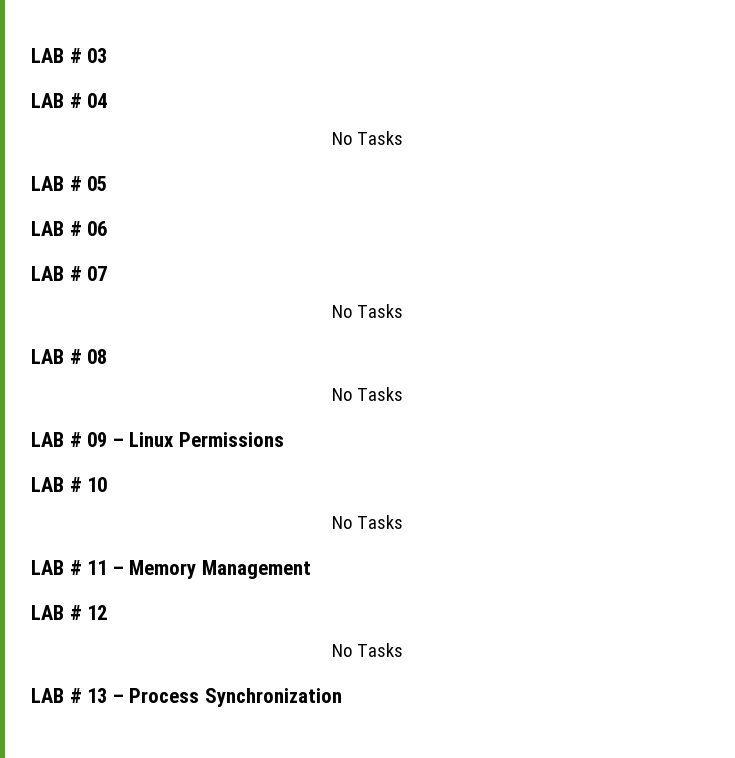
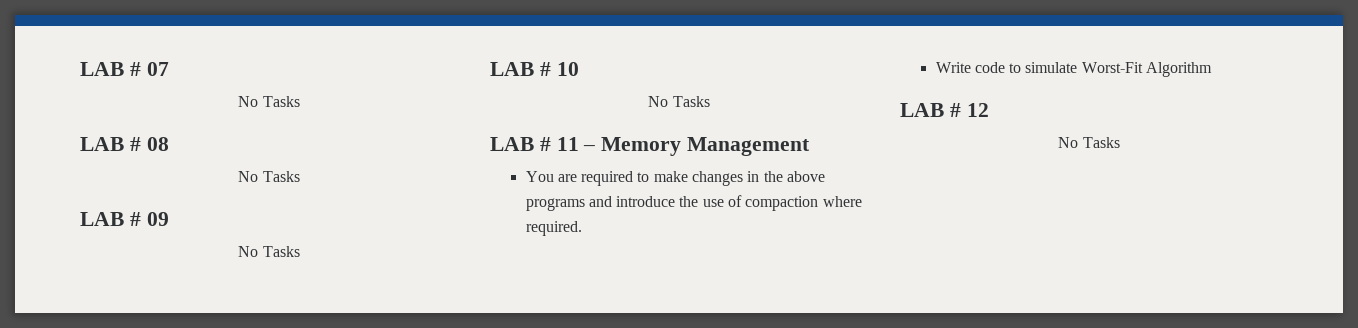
[31,48,108,63] [31,93,108,108] [332,131,403,145] [31,176,108,191] [31,221,108,236] [31,266,82,281] LAB # 03 // LAB # 04 // No Tasks // LAB # 05 // LAB # 06 // LAB # -> [80,62,141,76] LAB #
[112,432,284,447] – Linux Permissions -> [238,246,300,257] // No Tasks
(311, 569) none -> [525,171,826,186] [525,195,862,211] [525,221,582,236] [935,62,1213,77] // You are required to make changes in the above programs and introduce the use of compaction where required. // Write code to simulate Worst-Fit Algorithm
[31,688,342,707] // LAB # 13 – Process Synchronization -> (1120, 142) none

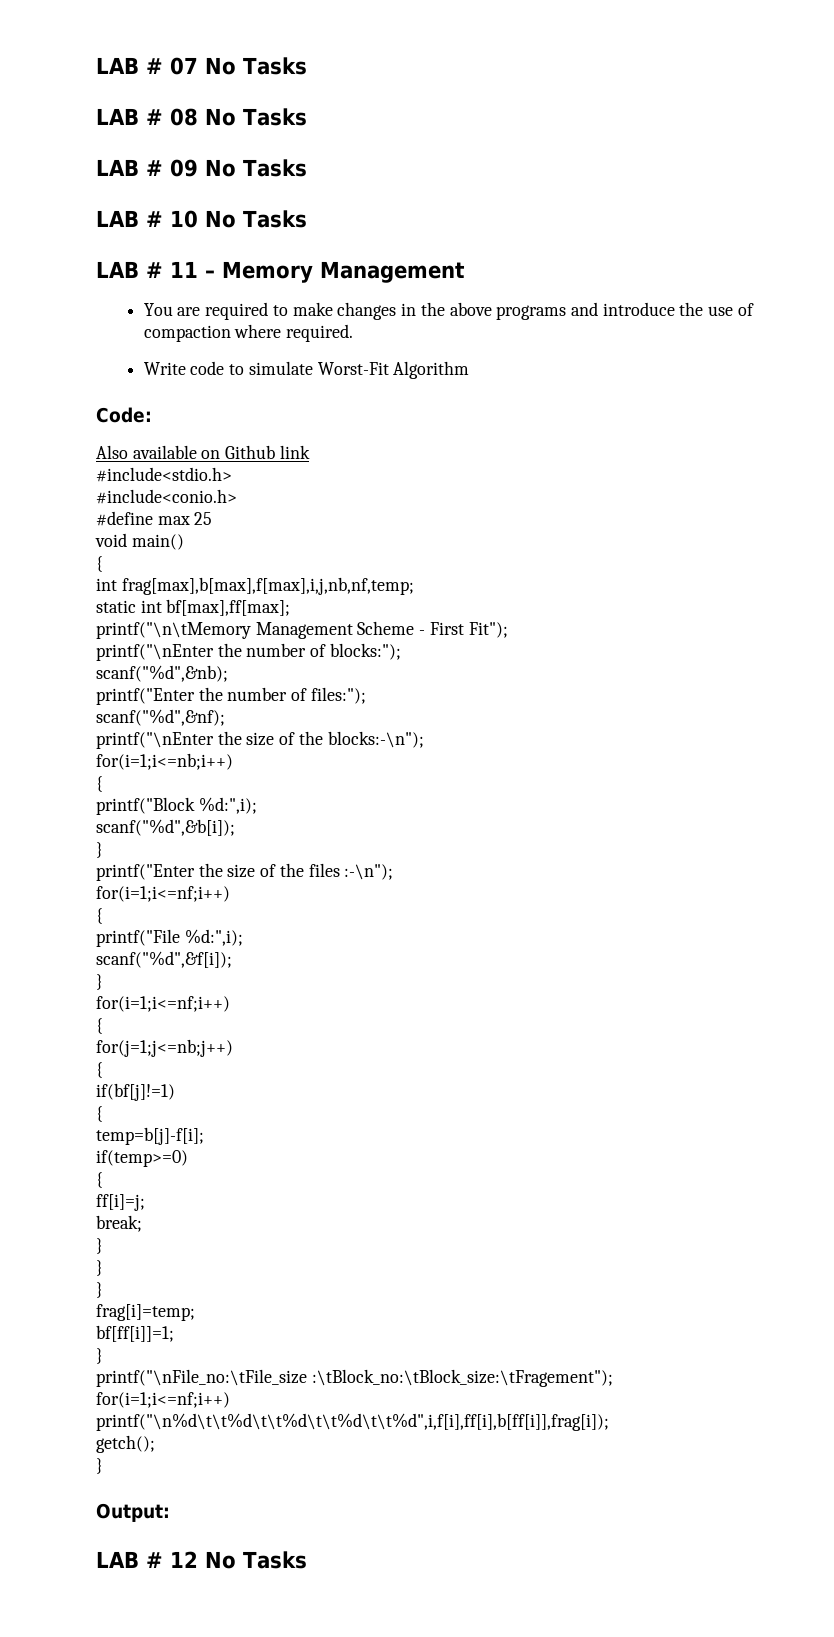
(169, 69) // -> (198, 66) none
(169, 144) // -> (198, 117) none
(169, 219) // -> (198, 168) none
(579, 69) // -> (198, 219) none
(1213, 69) none -> [96,407,152,423] [96,445,310,459] [96,467,232,482] [96,489,237,504] [96,511,213,526] [95,533,184,550] [96,556,103,572] [96,577,414,595] [96,599,291,616] [96,621,508,639] [96,643,401,661] [96,665,228,682] [96,687,366,705] [96,709,225,726] [96,731,424,749] [96,753,233,770] [96,776,103,792] [96,797,257,815] [96,819,235,836] [96,842,103,858] [96,863,394,881] [96,886,230,902] [96,908,103,924] [96,929,243,947] [96,951,232,968] [96,974,103,990] [96,996,230,1012] [96,1018,103,1034] [96,1039,233,1057] [96,1062,103,1078] [96,1083,175,1101] [96,1106,103,1122] [96,1127,204,1145] [96,1150,188,1167] [96,1172,103,1188] [96,1194,145,1211] [96,1215,142,1232] [96,1238,103,1254] [96,1260,103,1276] [96,1282,103,1298] [96,1304,195,1321] [96,1325,174,1342] [96,1348,103,1364] [96,1369,613,1387] [96,1392,230,1408] [96,1413,609,1431] [96,1435,155,1453] [96,1458,103,1474] [96,1503,170,1522] // Code: // Also available on Github link // #include<stdio.h> // #include<conio.h> // #define max 25 // void main() // { // int frag[max],b[max],f[max],i,j,nb,nf,temp; // static int bf[max],ff[max]; // printf("\n\tMemory Management Scheme - First Fit"); // printf("\nEnter the number of blocks:"); // scanf("%d",&nb); // printf("Enter the number of files:"); // scanf("%d",&nf); // printf("\nEnter the size of the blocks:-\n"); // for(i=1;i<=nb;i++) // { // printf("Block %d:",i); // scanf("%d",&b[i]); // } // printf("Enter the size of the files :-\n"); // for(i=1;i<=nf;i++) // { // printf("File %d:",i); // scanf("%d",&f[i]); // } // for(i=1;i<=nf;i++) // { // for(j=1;j<=nb;j++) // { // if(bf[j]!=1) // { // temp=b[j]-f[i]; // if(temp>=0) // { // ff[i]=j; // break; // } // } // } // frag[i]=temp; // bf[ff[i]]=1; // } // printf("\nFile_no:\tFile_size :\tBlock_no:\tBlock_size:\tFragement"); // for(i=1;i<=nf;i++) // printf("\n%d\t\t%d\t\t%d\t\t%d\t\t%d",i,f[i],ff[i],b[ff[i]],frag[i]); // getch(); // } // Output:
(989, 110) // -> (198, 1559) none

